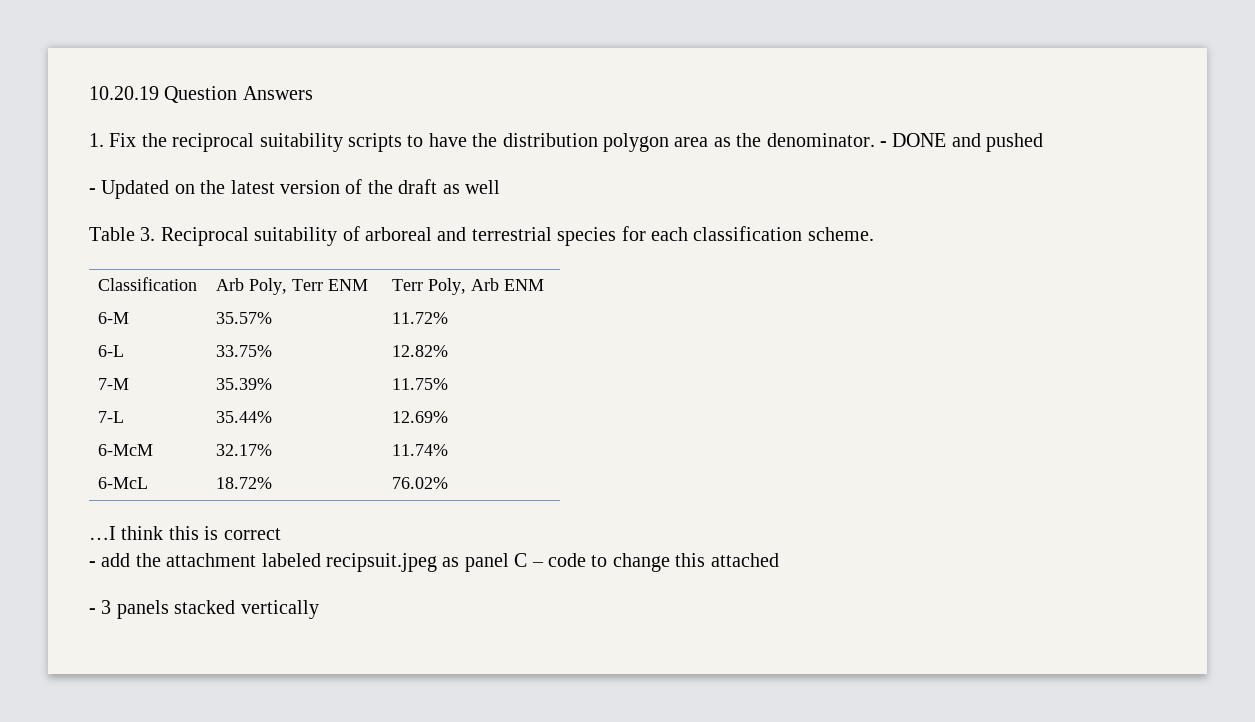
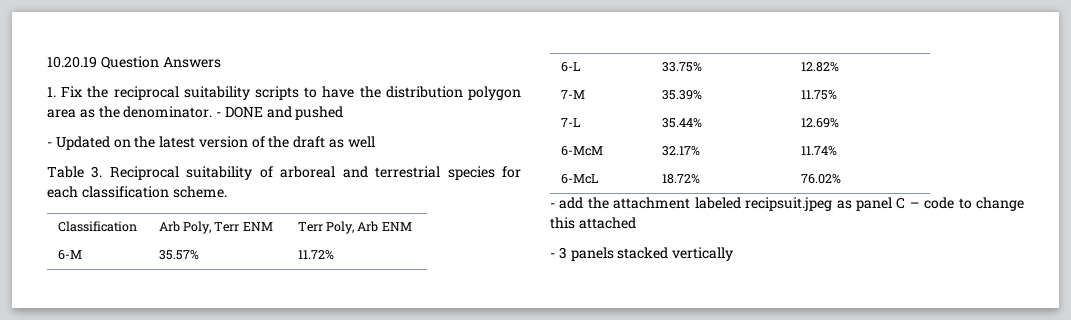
[89,526,281,540] // …I think this is correct -> (841, 179) none

